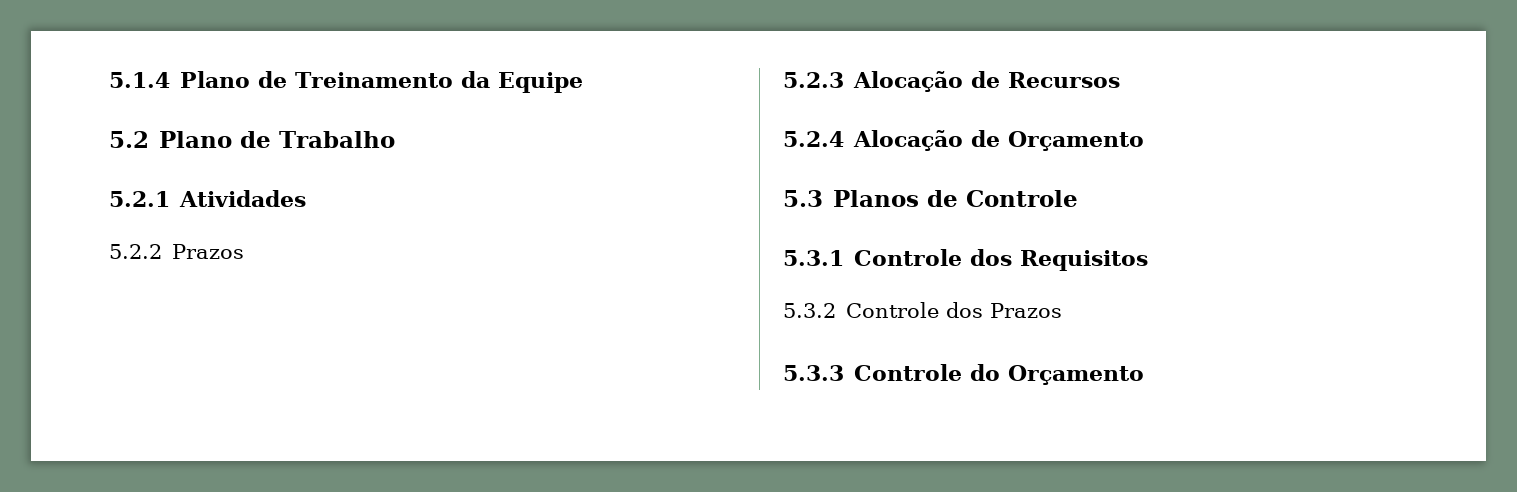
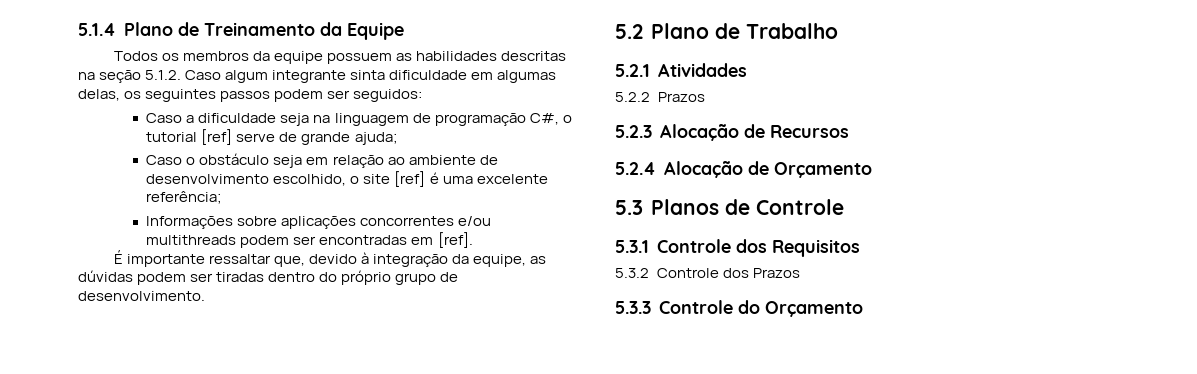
(584, 82) none -> [113,51,567,64] [78,70,557,83] [78,89,423,102] [146,113,572,126] [146,129,398,145] [146,153,498,168] [146,171,548,187] [146,191,223,204] [146,216,492,229] [146,232,473,248] [113,250,547,267] [78,270,459,285] [78,291,205,301] // Todos os membros da equipe possuem as habilidades descritas na seção 5.1.2. Caso algum integrante sinta dificuldade em algumas delas, os seguintes passos podem ser seguidos: // Caso a dificuldade seja na linguagem de programação C#, o tutorial [ref] serve de grande ajuda; // Caso o obstáculo seja em relação ao ambiente de desenvolvimento escolhido, o site [ref] é uma excelente referência; // Informações sobre aplicações concorrentes e/ou multithreads podem ser encontradas em [ref]. // É importante ressaltar que, devido à integração da equipe, as dúvidas podem ser tiradas dentro do próprio grupo de desenvolvimento.

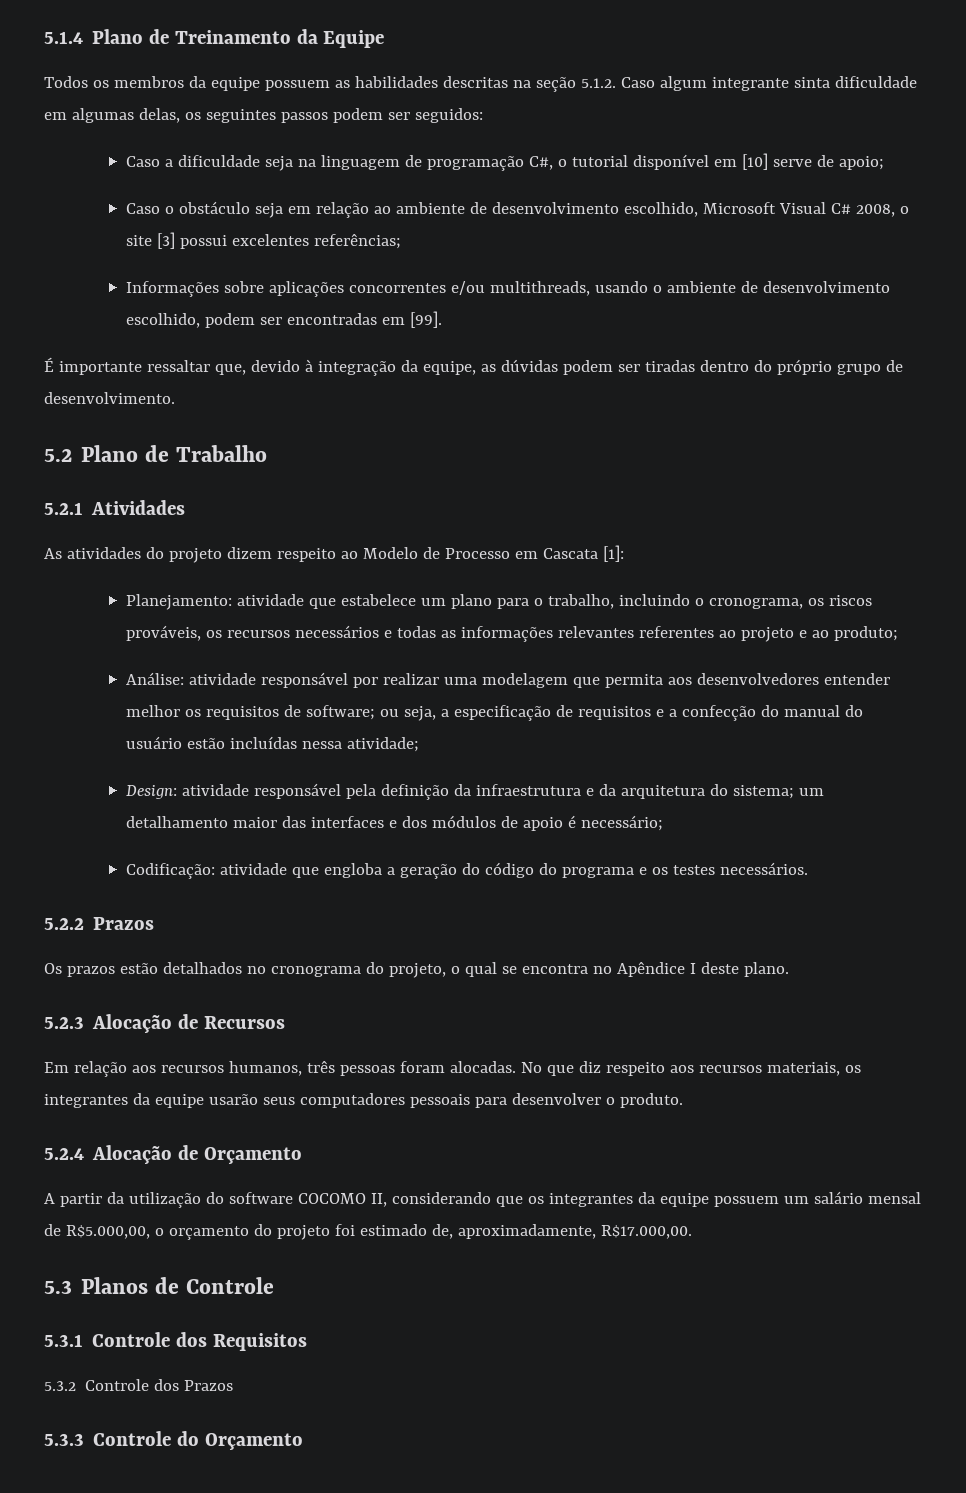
[201,129,398,145] [ref] serve de grande ajuda; -> [632,153,884,170] disponível em [10] serve de apoio;
[350,171,548,187] [146,191,223,204] o site [ref] é uma excelente referência; -> [702,202,909,217] [125,232,401,249] Microsoft Visual C# 2008, o site [3] possui excelentes referências;
[146,235,237,245] multithreads -> [489,281,890,296] [125,313,200,328] multithreads, usando o ambiente de desenvolvimento escolhido,
[437,232,473,248] [ref]. -> [409,311,442,328] [99].
[615,92,705,102] [615,124,849,141] [615,161,872,178] 5.2.2 Prazos // 5.2.3 Alocação de Recursos // 5.2.4 Alocação de Orçamento -> [44,545,624,563] [125,594,872,610] [125,625,898,642] [125,672,890,688] [125,705,863,721] [125,736,419,752] [125,783,824,800] [125,815,663,831] [125,862,808,879] [44,917,155,930] [44,962,789,978] [44,1014,285,1033] [44,1061,861,1077] [44,1093,683,1108] [44,1145,302,1164] [44,1191,921,1208] [44,1224,692,1240] As atividades do projeto dizem respeito ao Modelo de Processo em Cascata [1]: // Planejamento: atividade que estabelece um plano para o trabalho, incluindo o cronograma, os riscos prováveis, os recursos necessários e todas as informações relevantes referentes ao projeto e ao produto; // Análise: atividade responsável por realizar uma modelagem que permita aos desenvolvedores entender melhor os requisitos de software; ou seja, a especificação de requisitos e a confecção do manual do usuário estão incluídas nessa atividade; // Design: atividade responsável pela definição da infraestrutura e da arquitetura do sistema; um detalhamento maior das interfaces e dos módulos de apoio é necessário; // Codificação: atividade que engloba a geração do código do programa e os testes necessários. // 5.2.2 Prazos // Os prazos estão detalhados no cronograma do projeto, o qual se encontra no Apêndice I deste plano. // 5.2.3 Alocação de Recursos // Em relação aos recursos humanos, três pessoas foram alocadas. No que diz respeito aos recursos materiais, os integrantes da equipe usarão seus computadores pessoais para desenvolver o produto. // 5.2.4 Alocação de Orçamento // A partir da utilização do software COCOMO II, considerando que os integrantes da equipe possuem um salário mensal de R$5.000,00, o orçamento do projeto foi estimado de, aproximadamente, R$17.000,00.

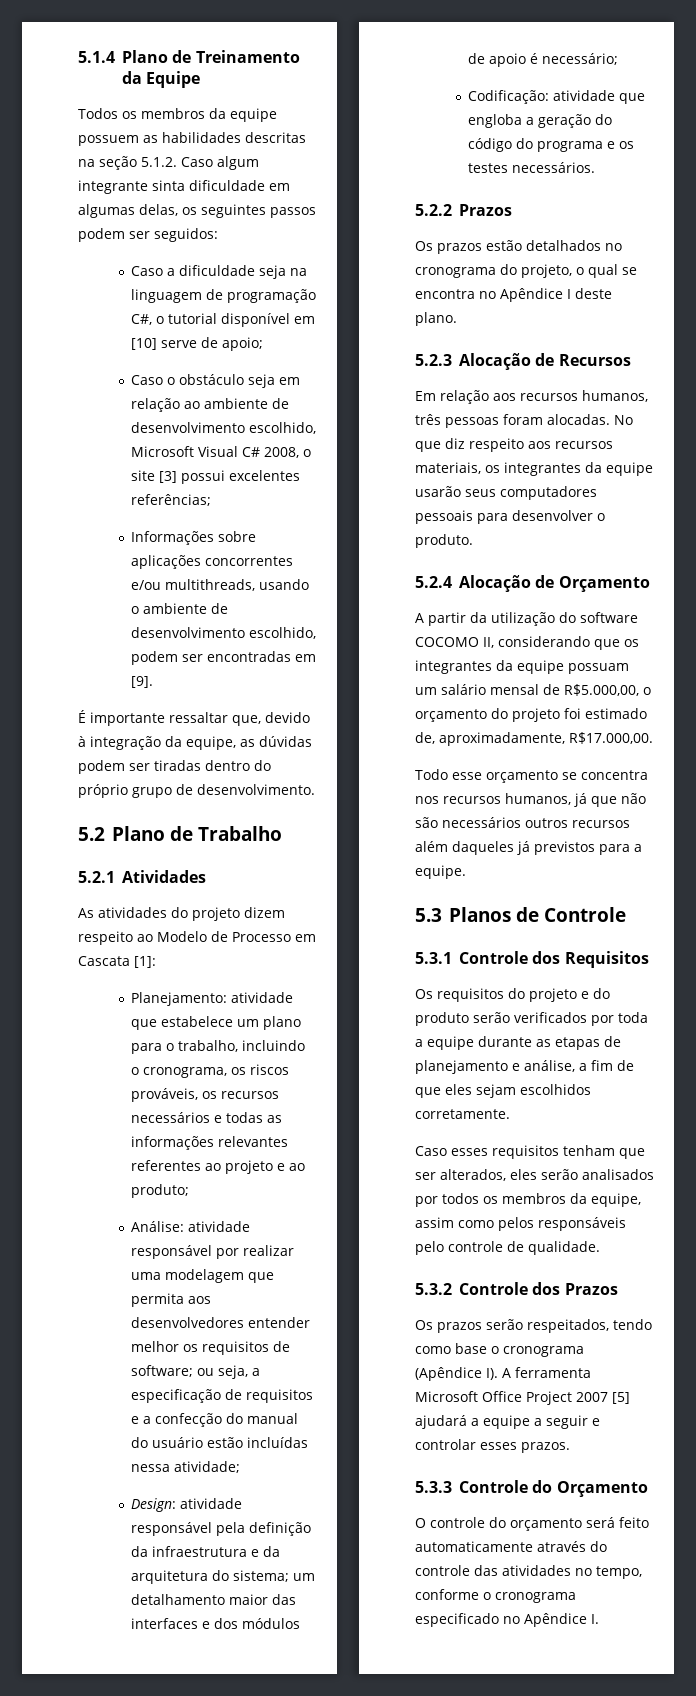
[409,311,442,328] [99]. -> [131,676,154,688] [9].
[713,1196,779,1207] possuem -> [568,663,629,674] possuam
(692, 1232) none -> [415,769,648,783] [415,793,646,807] [415,817,630,828] [415,841,642,855] [415,865,466,879] // Todo esse orçamento se concentra nos recursos humanos, já que não são necessários outros recursos além daqueles já previstos para a equipe.
[44,1379,234,1391] [44,1431,303,1450] 5.3.2 Controle dos Prazos // 5.3.3 Controle do Orçamento -> [415,988,610,1002] [415,1012,648,1026] [415,1036,621,1050] [415,1060,634,1074] [415,1084,591,1098] [415,1109,510,1119] [415,1145,645,1159] [415,1169,654,1181] [415,1193,641,1207] [415,1217,626,1231] [415,1241,600,1255] [415,1282,618,1295] [415,1319,652,1333] [415,1343,584,1357] [415,1367,591,1381] [415,1391,630,1405] [415,1415,600,1429] [415,1439,570,1453] [415,1480,648,1497] [415,1517,649,1531] [415,1541,607,1552] [415,1565,642,1579] [415,1589,576,1603] [415,1613,599,1627] Os requisitos do projeto e do produto serão verificados por toda a equipe durante as etapas de planejamento e análise, a fim de que eles sejam escolhidos corretamente. // Caso esses requisitos tenham que ser alterados, eles serão analisados por todos os membros da equipe, assim como pelos responsáveis pelo controle de qualidade. // 5.3.2 Controle dos Prazos // Os prazos serão respeitados, tendo como base o cronograma (Apêndice I). A ferramenta Microsoft Office Project 2007 [5] ajudará a equipe a seguir e controlar esses prazos. // 5.3.3 Controle do Orçamento // O controle do orçamento será feito automaticamente através do controle das atividades no tempo, conforme o cronograma especificado no Apêndice I.

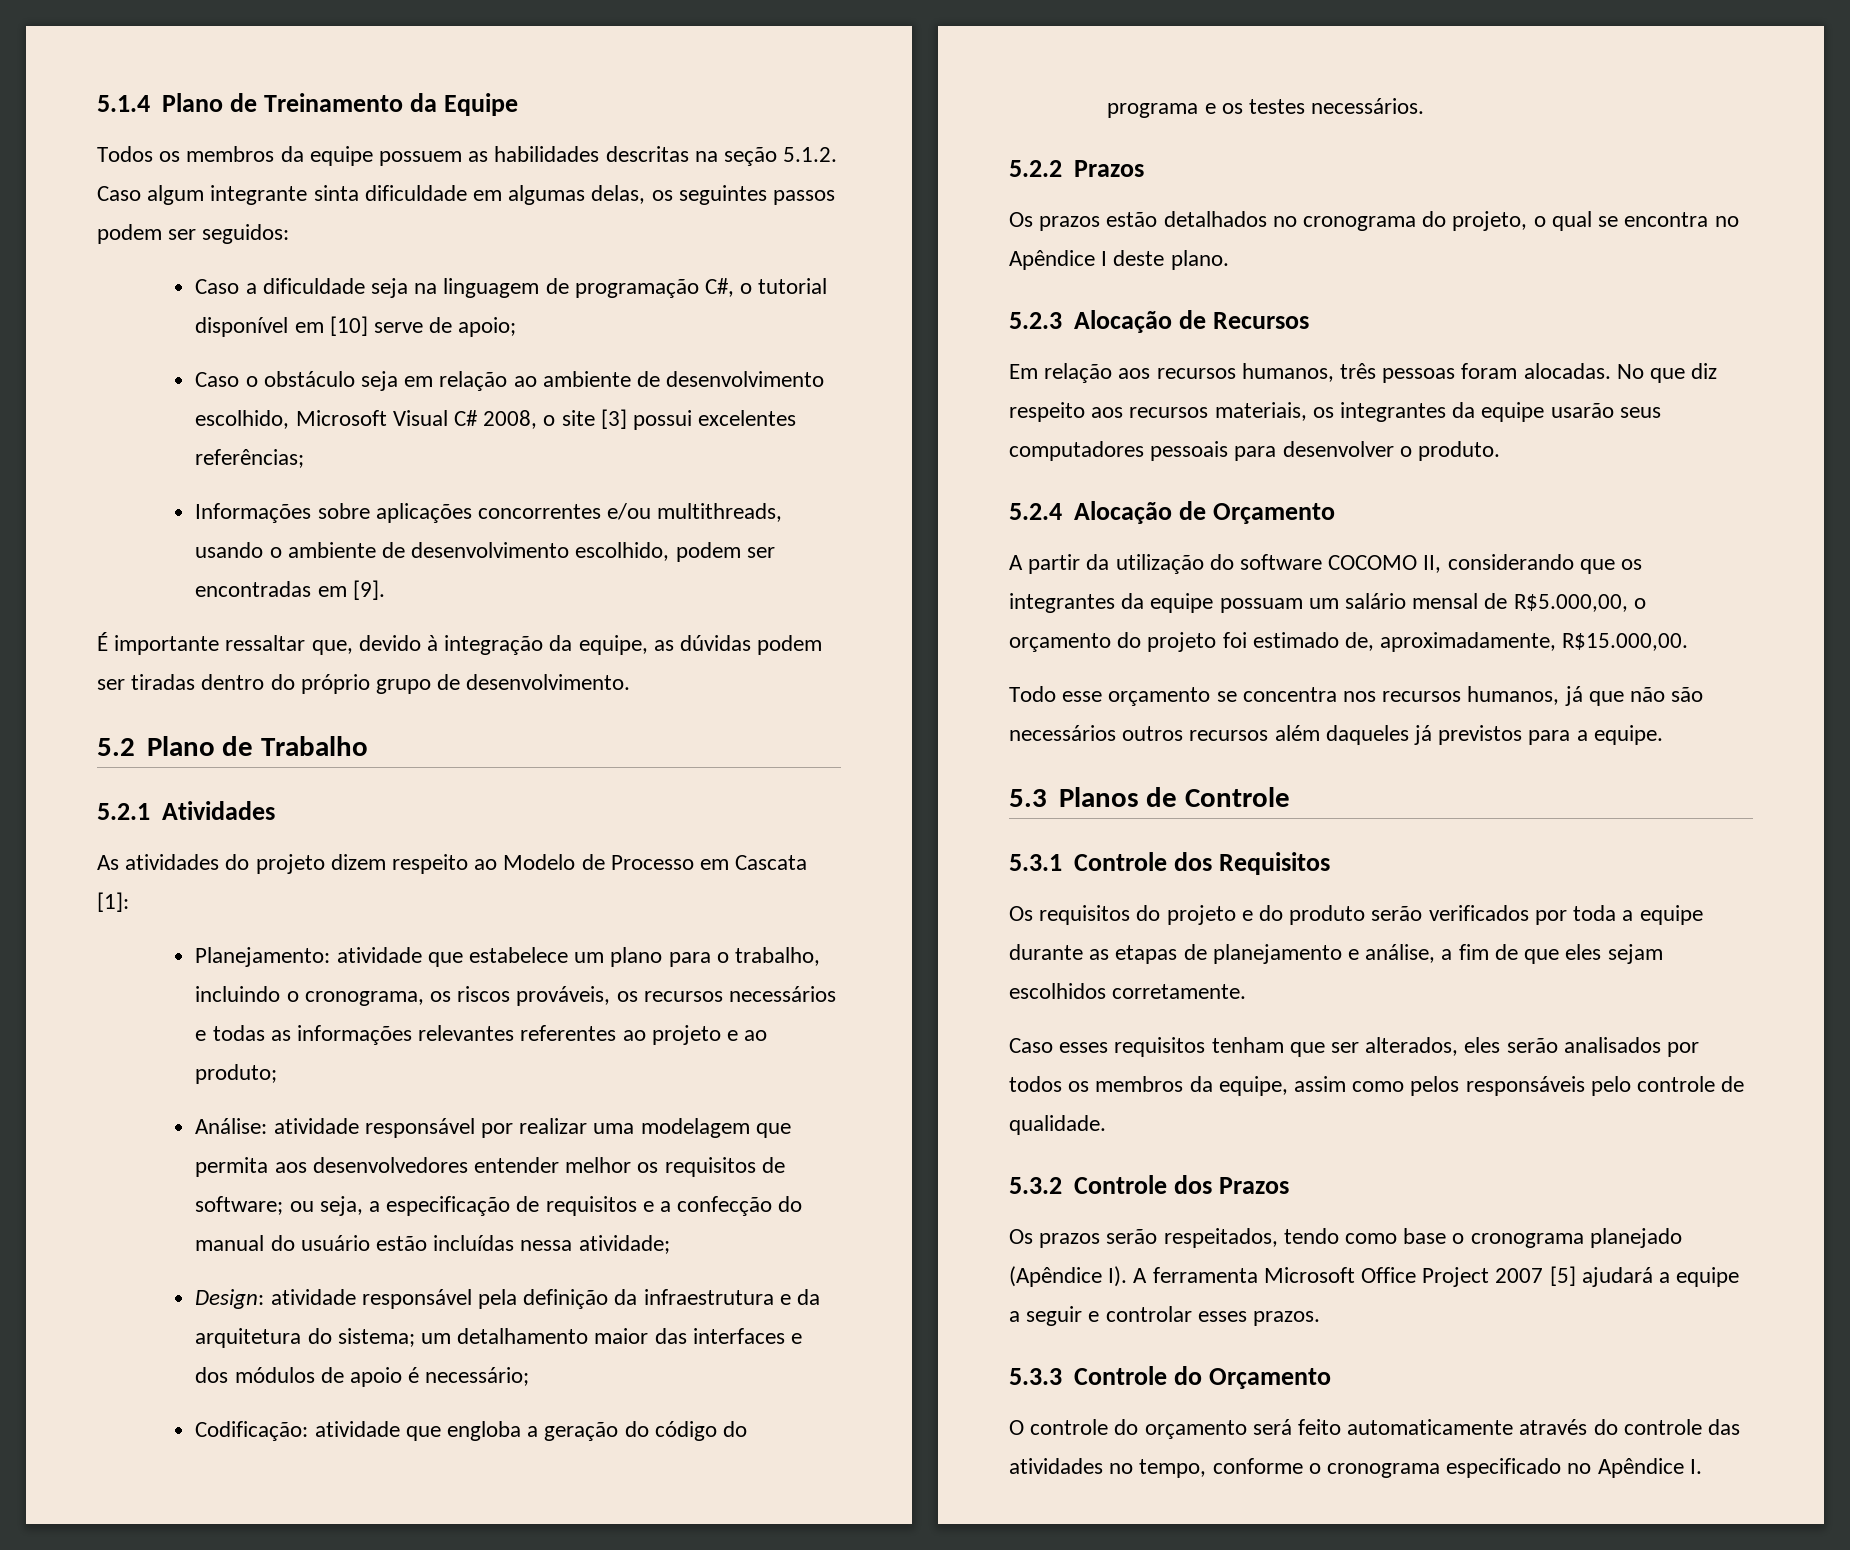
[569,732,653,744] R$17.000,00. -> [1562,633,1689,651] R$15.000,00.
(584, 1351) none -> [1589,1228,1682,1248] planejado

